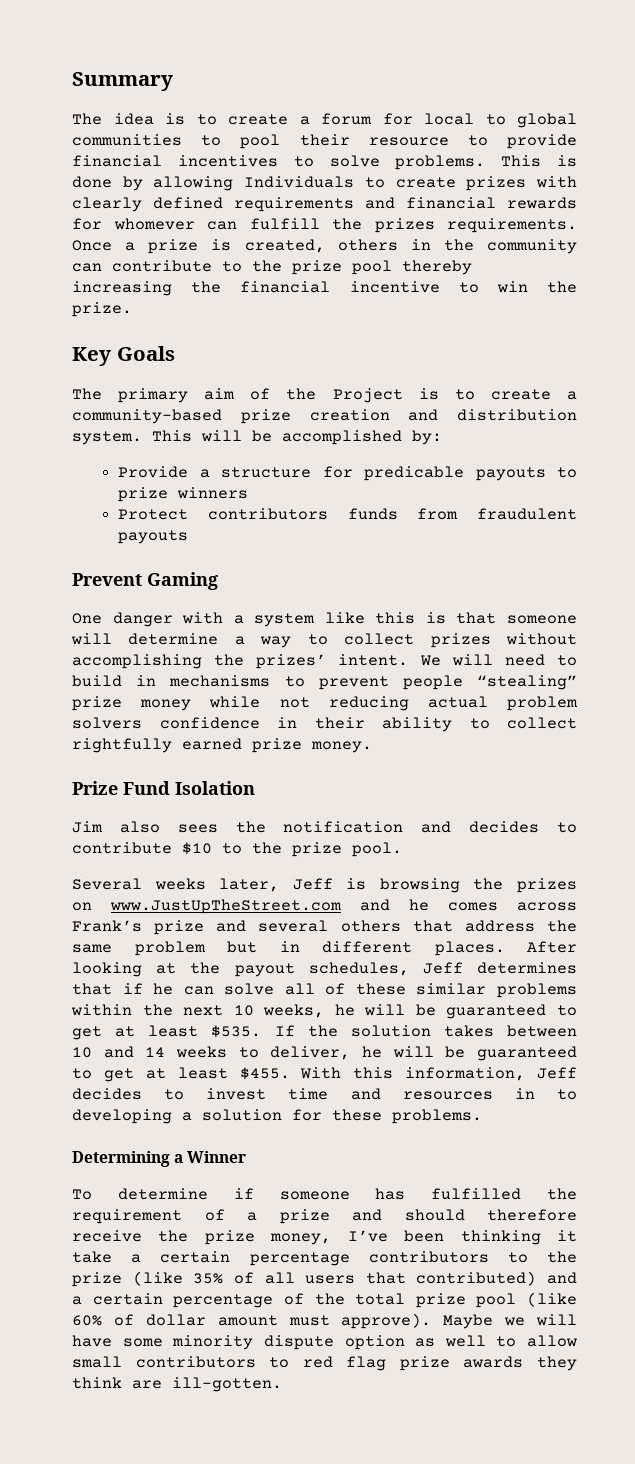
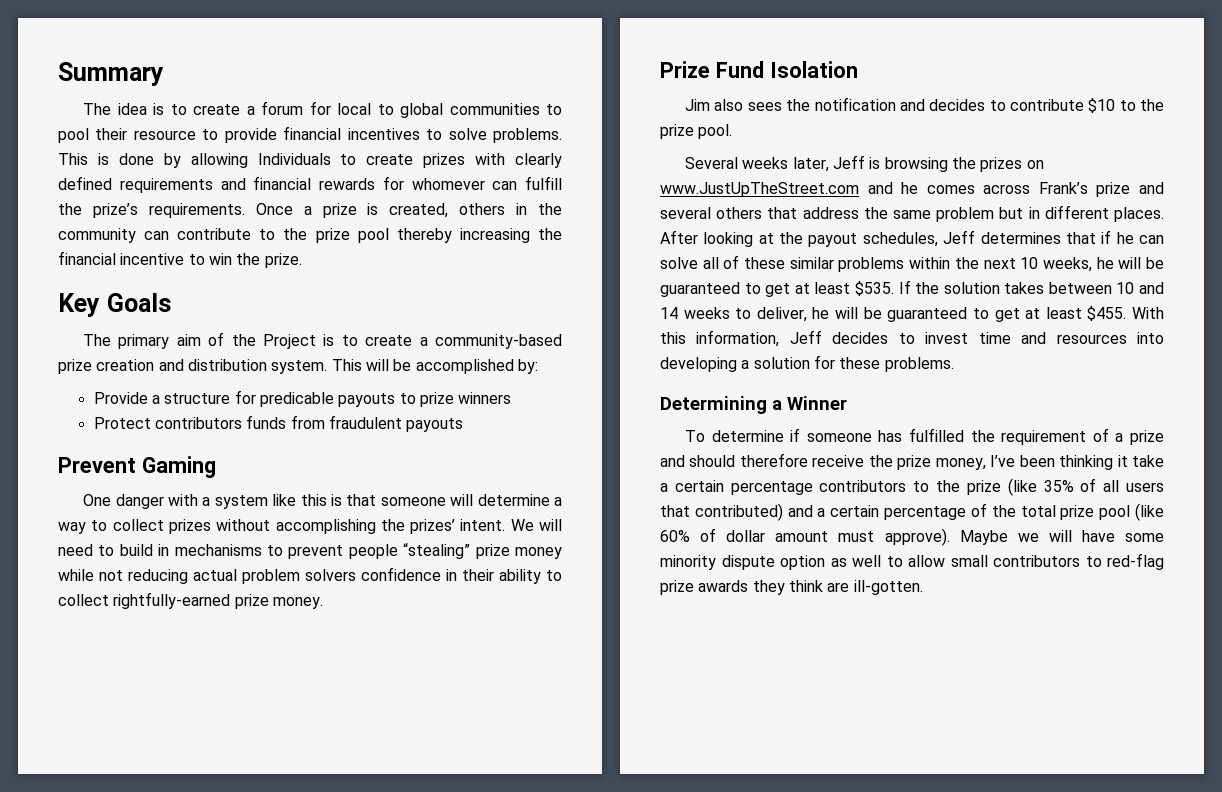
[374,218,435,233] prizes -> [92,203,138,218] prize’s
[72,738,242,753] rightfully earned -> [113,592,231,609] rightfully-earned
[514,1088,578,1100] in to -> [1137,332,1164,344] into
[302,1356,387,1371] red flag -> [1107,553,1164,570] red-flag

